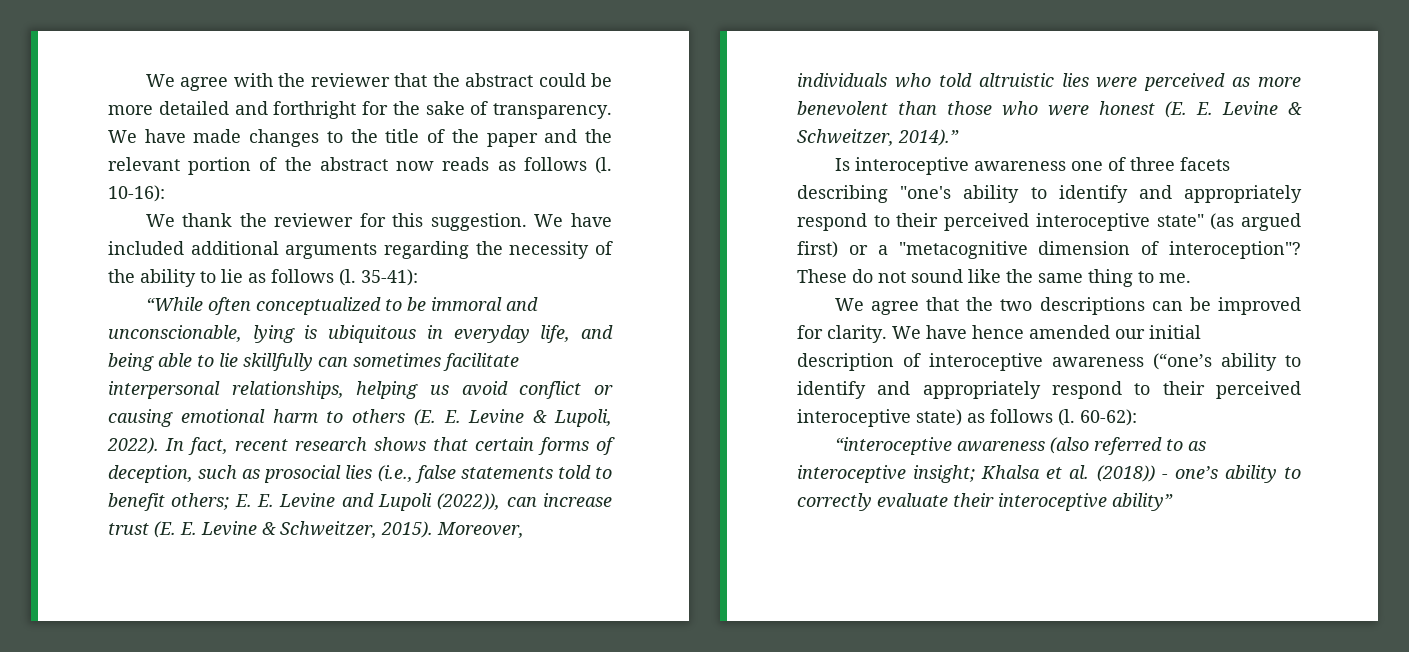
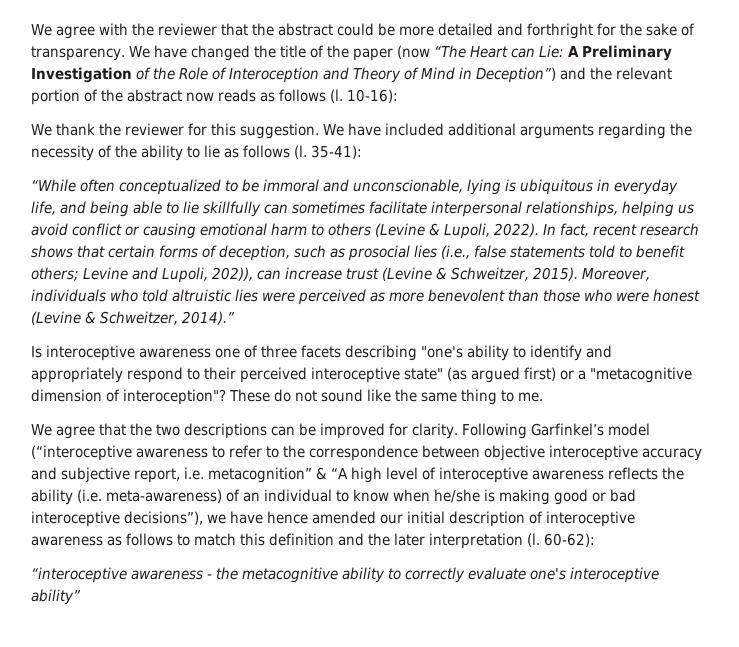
[193,129,343,147] made changes to -> [190,45,250,61] changed
(538, 140) none -> [396,45,672,61] [31,67,556,83] (now “The Heart can Lie: A Preliminary Investigation of the Role of Interoception and Theory of Mind in Deception”)
[413,409,525,426] (E. E. Levine -> [375,223,425,237] (Levine
[234,493,612,511] [108,521,257,538] E. E. Levine and Lupoli (2022)), can increase trust (E. E. Levine -> [83,267,432,283] Levine and Lupoli, 202)), can increase trust (Levine
[1165,101,1278,118] (E. E. Levine -> [31,311,81,325] (Levine
[892,326,921,339] We -> [461,423,650,439] [31,445,702,461] [31,467,684,483] [31,489,636,505] [31,511,226,527] Following Garfinkel’s model (“interoceptive awareness to refer to the correspondence between objective interoceptive accuracy and subjective report, i.e. metacognition” & “A high level of interoceptive awareness reflects the ability (i.e. meta-awareness) of an individual to know when he/she is making good or bad interoceptive decisions”), we
[1153,353,1301,371] [797,381,1301,399] [797,409,1137,427] [834,437,1206,455] [797,465,1218,483] (“one’s ability to identify and appropriately respond to their perceived interoceptive state) as follows (l. 60-62): // “interoceptive awareness (also referred to as interoceptive insight; Khalsa et al. (2018)) - one’s -> [107,533,595,549] [31,567,338,583] as follows to match this definition and the later interpretation (l. 60-62): // “interoceptive awareness - the metacognitive
[953,493,994,507] their -> [530,568,566,580] one's

